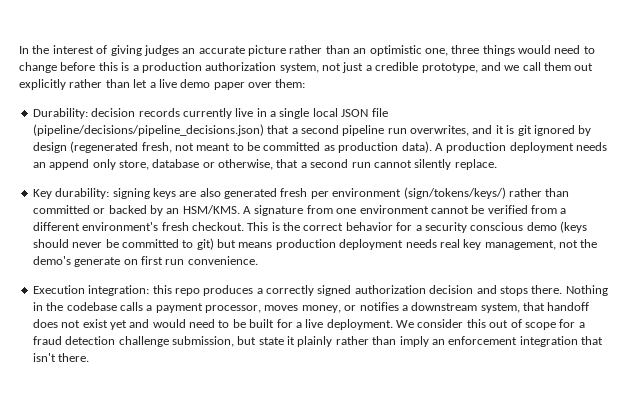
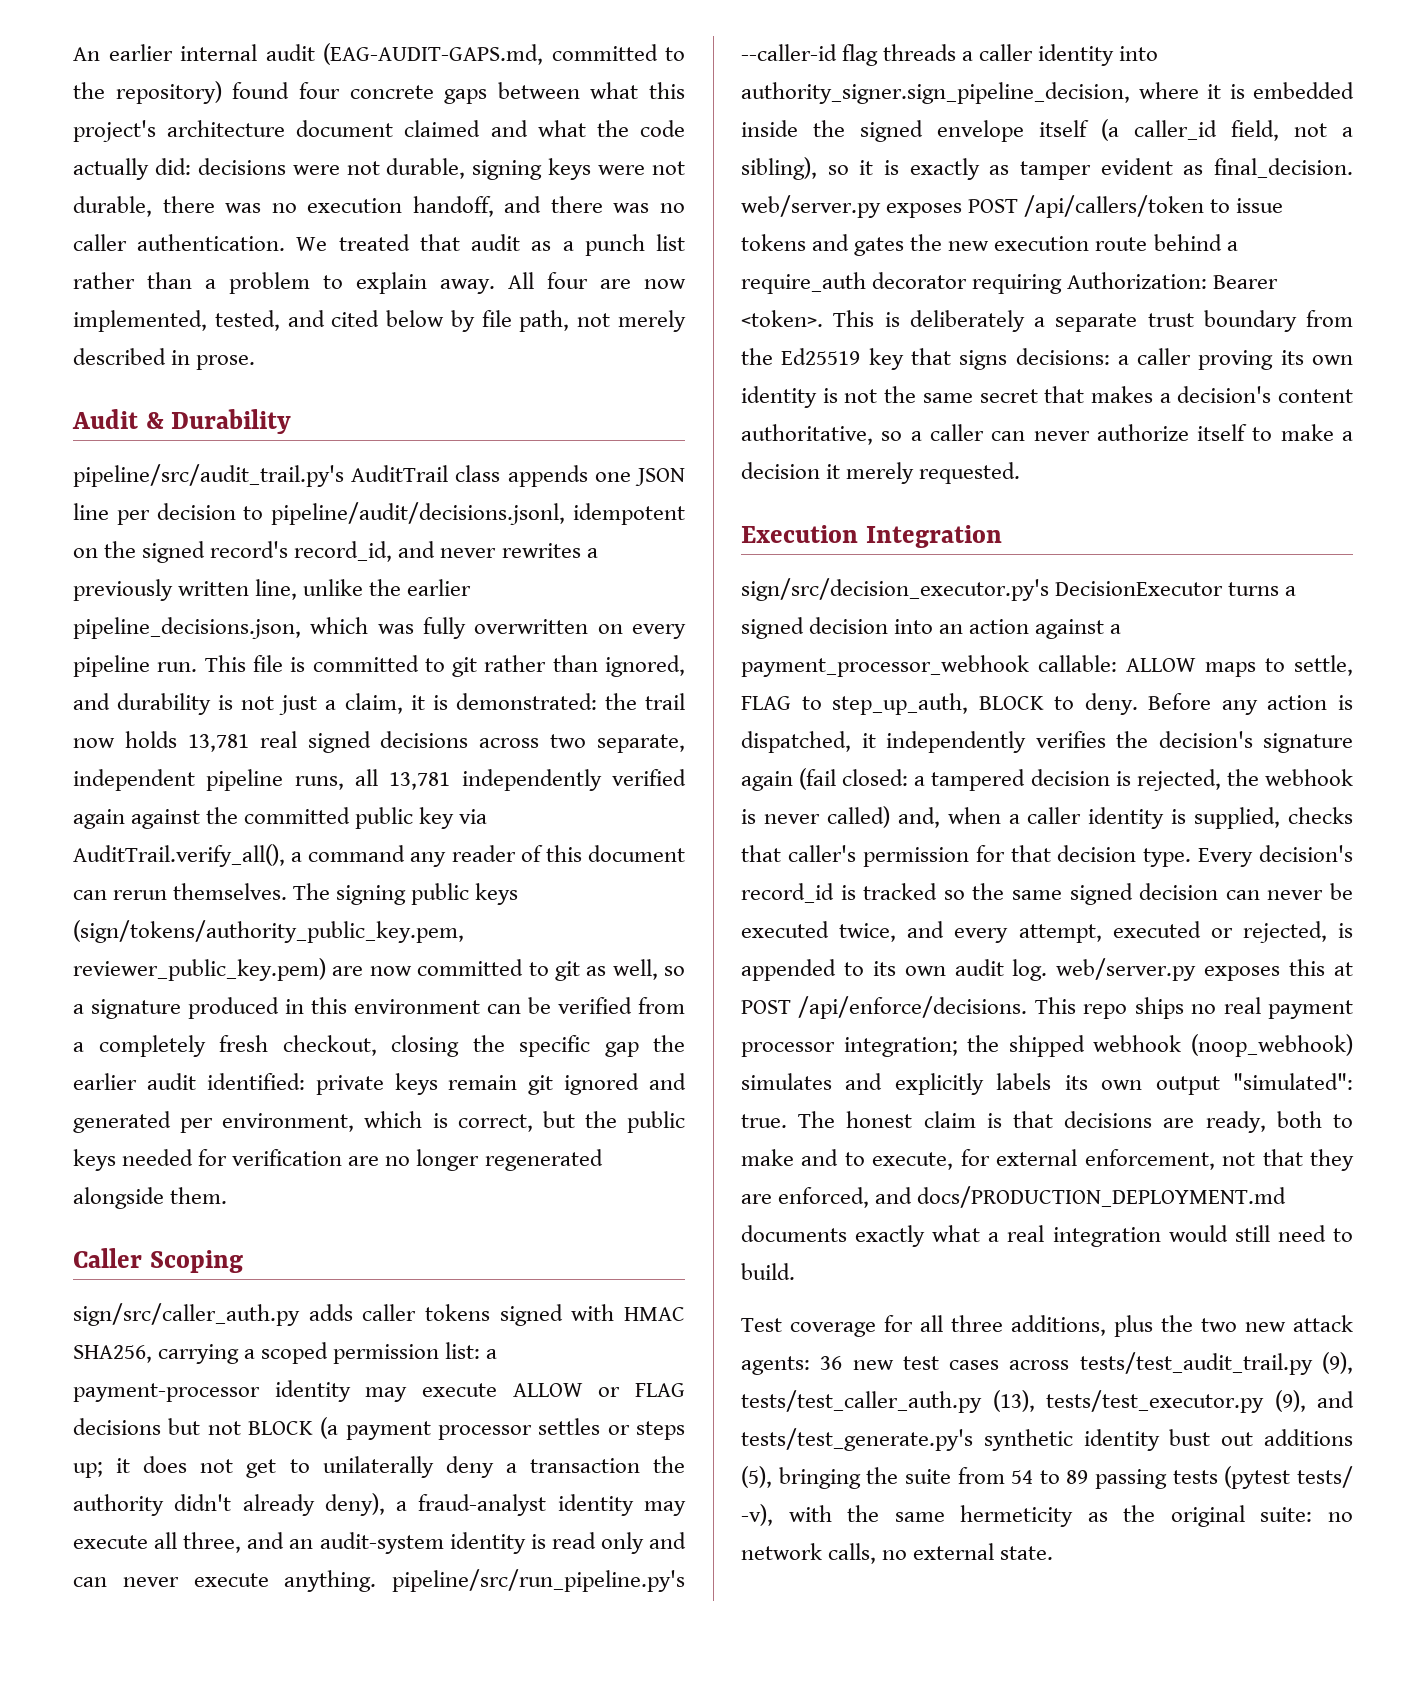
[19,45,595,56] [19,62,594,73] [19,79,306,90] [32,108,388,119] [32,124,592,136] [32,141,607,153] [32,159,497,170] [32,187,570,199] [32,205,567,216] [32,221,587,233] [32,238,598,250] [32,256,258,267] [32,285,608,296] [32,302,590,313] [32,319,585,330] [32,336,603,347] [32,353,90,362] In the interest of giving judges an accurate picture rather than an optimistic one, three things would need to change before this is a production authorization system, not just a credible prototype, and we call them out explicitly rather than let a live demo paper over them: // Durability: decision records currently live in a single local JSON file (pipeline/decisions/pipeline_decisions.json) that a second pipeline run overwrites, and it is git ignored by design (regenerated fresh, not meant to be committed as production data). A production deployment needs an append only store, database or otherwise, that a second run cannot silently replace. // Key durability: signing keys are also generated fresh per environment (sign/tokens/keys/) rather than committed or backed by an HSM/KMS. A signature from one environment cannot be verified from a different environment's fresh checkout. This is the correct behavior for a security conscious demo (keys should never be committed to git) but means production deployment needs real key management, not the demo's generate on first run convenience. // Execution integration: this repo produces a correctly signed authorization decision and stops there. Nothing in the codebase calls a payment processor, moves money, or notifies a downstream system, that handoff does not exist yet and would need to be built for a live deployment. We consider this out of scope for a fraud detection challenge submission, but state it plainly rather than imply an enforcement integration that isn't there. -> [73,43,685,65] [73,81,685,104] [73,120,685,142] [73,158,685,180] [73,196,685,217] [73,234,685,256] [73,272,686,294] [73,310,686,332] [73,348,256,370] [72,409,292,434] [73,464,685,487] [73,502,685,525] [73,541,598,563] [73,579,472,601] [73,617,686,639] [73,655,685,677] [73,693,685,715] [73,731,685,753] [73,769,686,791] [73,807,488,829] [73,844,686,867] [73,883,519,905] [73,920,464,943] [73,958,685,981] [73,997,685,1019] [73,1035,685,1057] [73,1073,686,1095] [73,1111,685,1133] [73,1149,603,1171] [73,1187,228,1209] [73,1248,243,1273] [73,1303,685,1326] [73,1342,498,1364] [73,1380,685,1402] [73,1417,685,1440] [73,1456,686,1478] [73,1493,686,1516] [73,1532,687,1554] [73,1569,685,1592] [741,44,1159,66] [741,82,1354,104] [741,119,1353,142] [741,157,1353,180] [741,195,1284,218] [741,234,1238,256] [741,272,1279,294] [741,310,1353,332] [741,348,1353,370] [741,386,1353,408] [741,424,1353,445] [741,462,1021,484] [741,525,1002,548] [741,578,1297,601] [741,617,1122,639] [741,655,1353,677] [741,693,1353,715] [741,731,1353,753] [741,768,1353,791] [741,806,1353,829] [741,845,1353,867] [741,883,1353,905] [741,921,1353,943] [741,958,1353,981] [741,996,1353,1019] [741,1034,1353,1057] [741,1073,1353,1095] [741,1111,1353,1133] [741,1149,1354,1171] [741,1186,1287,1208] [741,1225,1353,1247] [741,1263,795,1280] [741,1315,1353,1337] [741,1352,1353,1375] [741,1390,1354,1413] [741,1428,1353,1451] [741,1466,1353,1489] [741,1504,1353,1527] [741,1543,1054,1564] An earlier internal audit (EAG-AUDIT-GAPS.md, committed to the repository) found four concrete gaps between what this project's architecture document claimed and what the code actually did: decisions were not durable, signing keys were not durable, there was no execution handoff, and there was no caller authentication. We treated that audit as a punch list rather than a problem to explain away. All four are now implemented, tested, and cited below by file path, not merely described in prose. // Audit & Durability // pipeline/src/audit_trail.py's AuditTrail class appends one JSON line per decision to pipeline/audit/decisions.jsonl, idempotent on the signed record's record_id, and never rewrites a previously written line, unlike the earlier pipeline_decisions.json, which was fully overwritten on every pipeline run. This file is committed to git rather than ignored, and durability is not just a claim, it is demonstrated: the trail now holds 13,781 real signed decisions across two separate, independent pipeline runs, all 13,781 independently verified again against the committed public key via AuditTrail.verify_all(), a command any reader of this document can rerun themselves. The signing public keys (sign/tokens/authority_public_key.pem, reviewer_public_key.pem) are now committed to git as well, so a signature produced in this environment can be verified from a completely fresh checkout, closing the specific gap the earlier audit identified: private keys remain git ignored and generated per environment, which is correct, but the public keys needed for verification are no longer regenerated alongside them. // Caller Scoping // sign/src/caller_auth.py adds caller tokens signed with HMAC SHA256, carrying a scoped permission list: a payment-processor identity may execute ALLOW or FLAG decisions but not BLOCK (a payment processor settles or steps up; it does not get to unilaterally deny a transaction the authority didn't already deny), a fraud-analyst identity may execute all three, and an audit-system identity is read only and can never execute anything. pipeline/src/run_pipeline.py's --caller-id flag threads a caller identity into authority_signer.sign_pipeline_decision, where it is embedded inside the signed envelope itself (a caller_id field, not a sibling), so it is exactly as tamper evident as final_decision. web/server.py exposes POST /api/callers/token to issue tokens and gates the new execution route behind a require_auth decorator requiring Authorization: Bearer <token>. This is deliberately a separate trust boundary from the Ed25519 key that signs decisions: a caller proving its own identity is not the same secret that makes a decision's content authoritative, so a caller can never authorize itself to make a decision it merely requested. // Execution Integration // sign/src/decision_executor.py's DecisionExecutor turns a signed decision into an action against a payment_processor_webhook callable: ALLOW maps to settle, FLAG to step_up_auth, BLOCK to deny. Before any action is dispatched, it independently verifies the decision's signature again (fail closed: a tampered decision is rejected, the webhook is never called) and, when a caller identity is supplied, checks that caller's permission for that decision type. Every decision's record_id is tracked so the same signed decision can never be executed twice, and every attempt, executed or rejected, is appended to its own audit log. web/server.py exposes this at POST /api/enforce/decisions. This repo ships no real payment processor integration; the shipped webhook (noop_webhook) simulates and explicitly labels its own output "simulated": true. The honest claim is that decisions are ready, both to make and to execute, for external enforcement, not that they are enforced, and docs/PRODUCTION_DEPLOYMENT.md documents exactly what a real integration would still need to build. // Test coverage for all three additions, plus the two new attack agents: 36 new test cases across tests/test_audit_trail.py (9), tests/test_caller_auth.py (13), tests/test_executor.py (9), and tests/test_generate.py's synthetic identity bust out additions (5), bringing the suite from 54 to 89 passing tests (pytest tests/ -v), with the same hermeticity as the original suite: no network calls, no external state.

